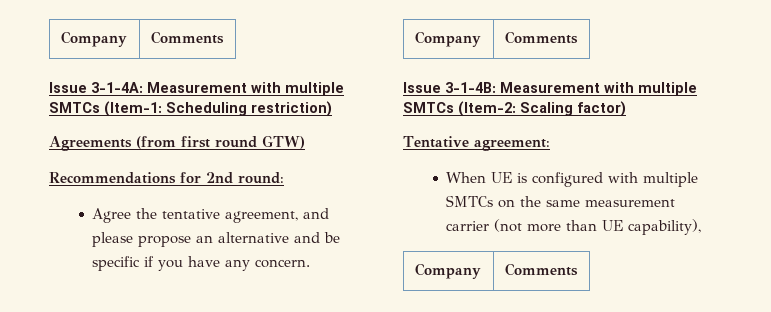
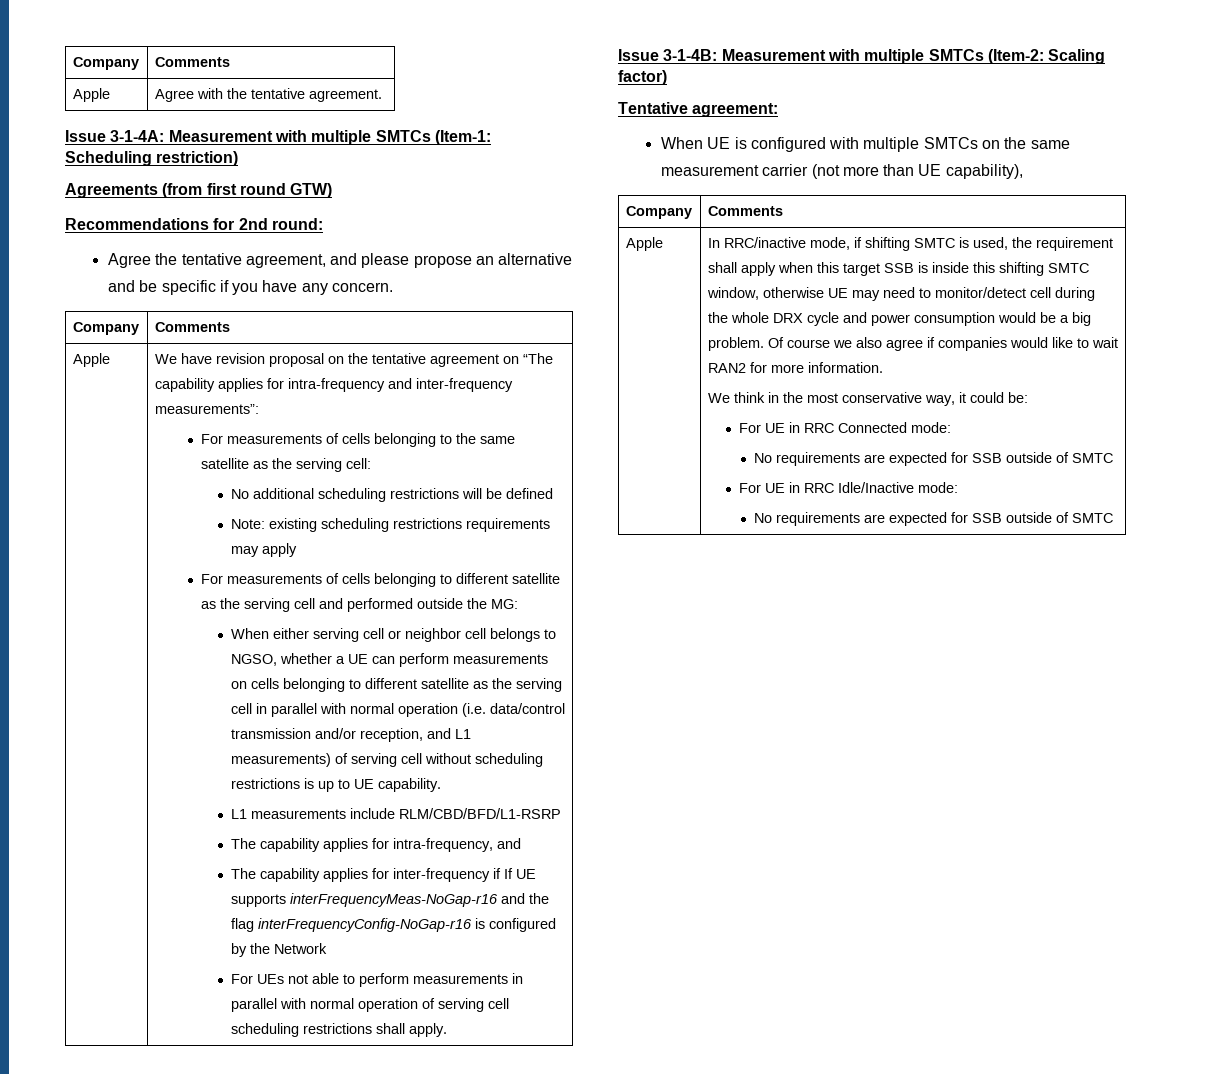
[60,31,127,47] [150,31,224,44] Company | Comments -> [72,57,139,70] [154,57,230,67] [72,88,110,102] [154,88,382,102] Company | Comments // Apple | Agree with the tentative agreement.
(578, 37) none -> [72,353,110,367] [154,353,553,367] [154,378,513,392] [154,404,259,414] [200,433,515,447] [200,458,371,472] [231,488,554,502] [231,518,551,532] [231,543,298,557] [200,573,560,587] [200,598,518,612] [231,628,557,642] [231,653,549,667] [231,678,563,692] [231,703,566,717] [231,728,472,742] [231,753,544,767] [231,778,442,792] [231,808,562,819] [231,838,522,852] [231,868,537,882] [231,893,550,907] [231,918,557,932] [231,943,328,957] [231,973,524,987] [231,998,510,1012] [231,1023,448,1037] // Apple | We have revision proposal on the tentative agreement on “The capability applies for intra-frequency and inter-frequency measurements”: // For measurements of cells belonging to the same satellite as the serving cell: // No additional scheduling restrictions will be defined // Note: existing scheduling restrictions requirements may apply // For measurements of cells belonging to different satellite as the serving cell and performed outside the MG: // When either serving cell or neighbor cell belongs to NGSO, whether a UE can perform measurements on cells belonging to different satellite as the serving cell in parallel with normal operation (i.e. data/control transmission and/or reception, and L1 measurements) of serving cell without scheduling restrictions is up to UE capability. // L1 measurements include RLM/CBD/BFD/L1-RSRP // The capability applies for intra-frequency, and // The capability applies for inter-frequency if If UE supports interFrequencyMeas-NoGap-r16 and the flag interFrequencyConfig-NoGap-r16 is configured by the Network // For UEs not able to perform measurements in parallel with normal operation of serving cell scheduling restrictions shall apply.
(578, 269) none -> [625,237,663,251] [707,237,1113,251] [707,262,1089,276] [706,287,1095,301] [707,312,1091,326] [707,337,1118,351] [707,362,883,373] [707,392,1028,406] [738,422,951,433] [753,452,1113,466] [738,482,958,493] [753,512,1113,526] // Apple | In RRC/inactive mode, if shifting SMTC is used, the requirement shall apply when this target SSB is inside this shifting SMTC window, otherwise UE may need to monitor/detect cell during the whole DRX cycle and power consumption would be a big problem. Of course we also agree if companies would like to wait RAN2 for more information. // We think in the most conservative way, it could be: // For UE in RRC Connected mode: // No requirements are expected for SSB outside of SMTC // For UE in RRC Idle/Inactive mode: // No requirements are expected for SSB outside of SMTC

